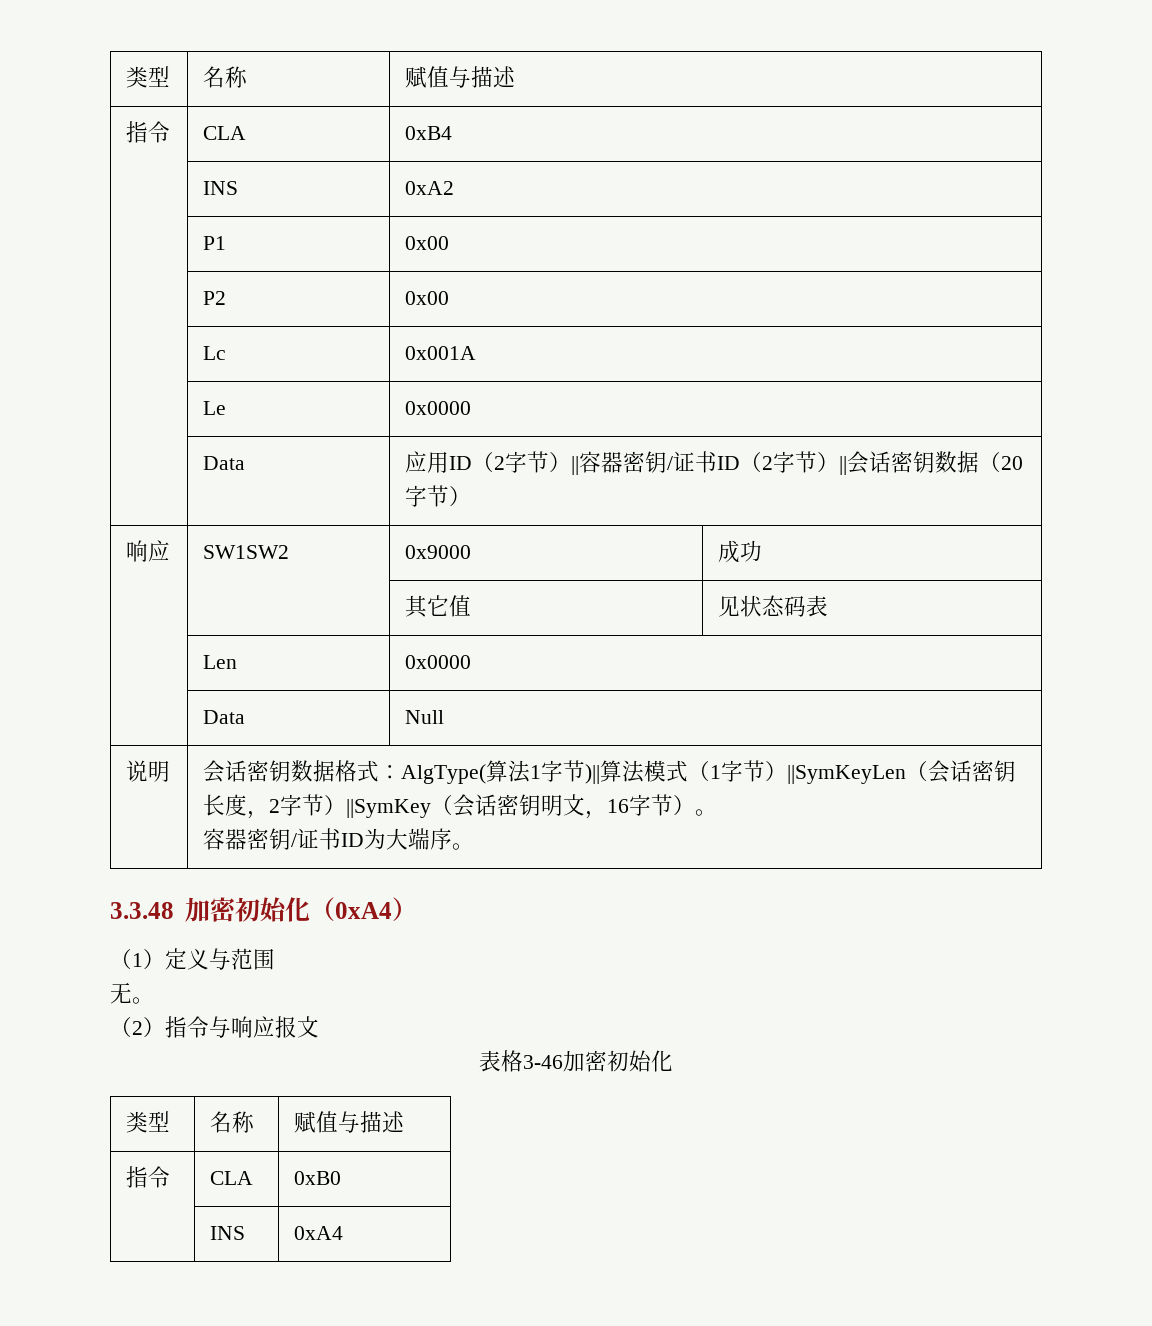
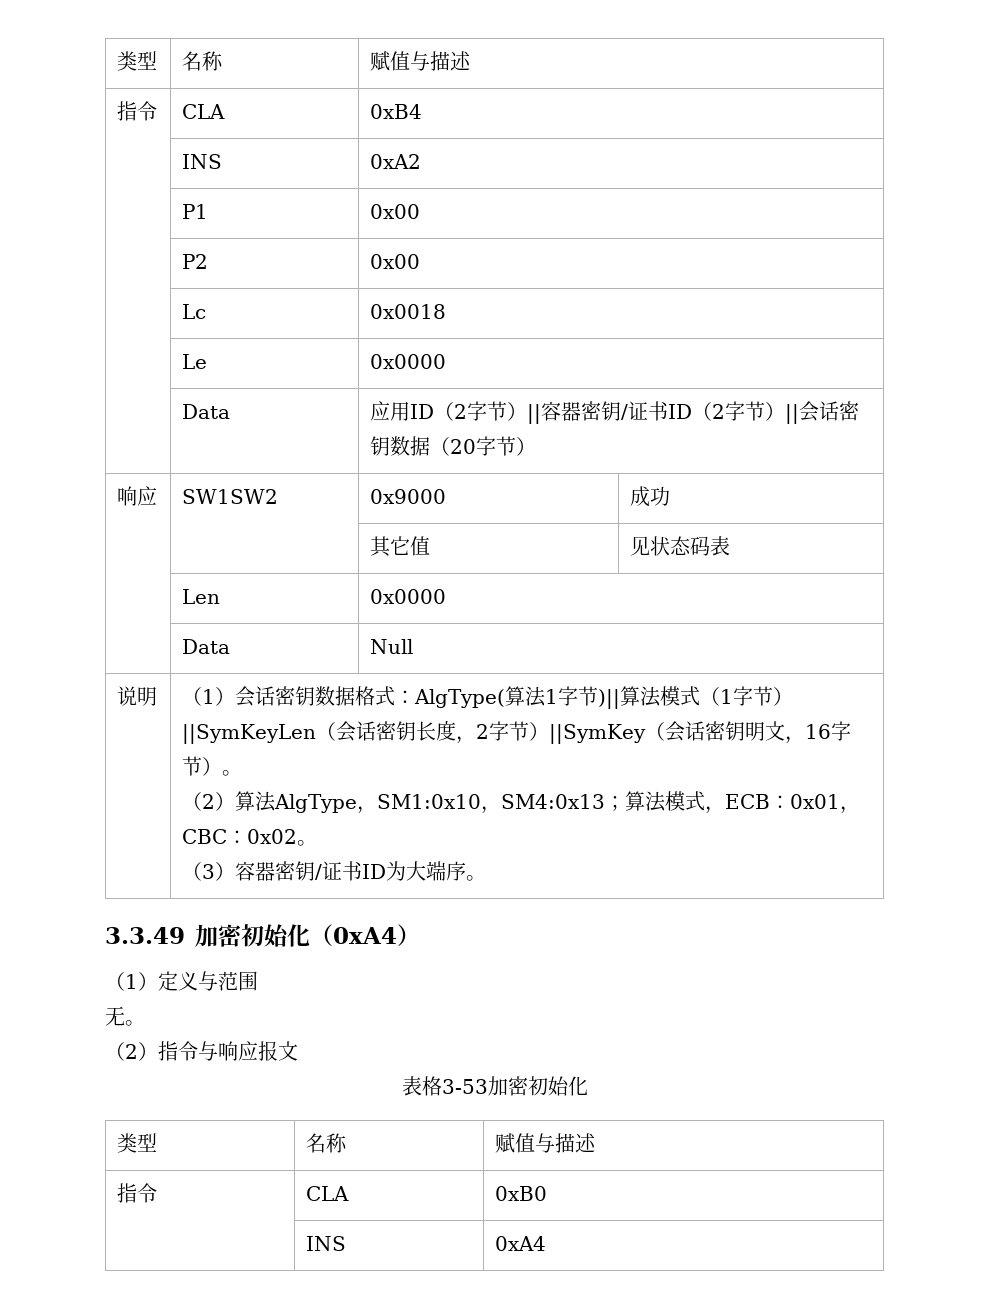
[404,346,476,360] 0x001A -> [370,304,447,319] 0x0018
(170, 771) none -> [182,687,236,706] （1）
(717, 812) none -> [182,791,861,814] [182,829,318,846] [182,862,236,881] （2）算法AlgType，SM1:0x10，SM4:0x13；算法模式，ECB：0x01，CBC：0x02。 // （3）
[110,902,174,919] 3.3.48 -> [105,927,185,944] 3.3.49
[523,1055,563,1069] 3-46 -> [441,1079,488,1094] 3-53

